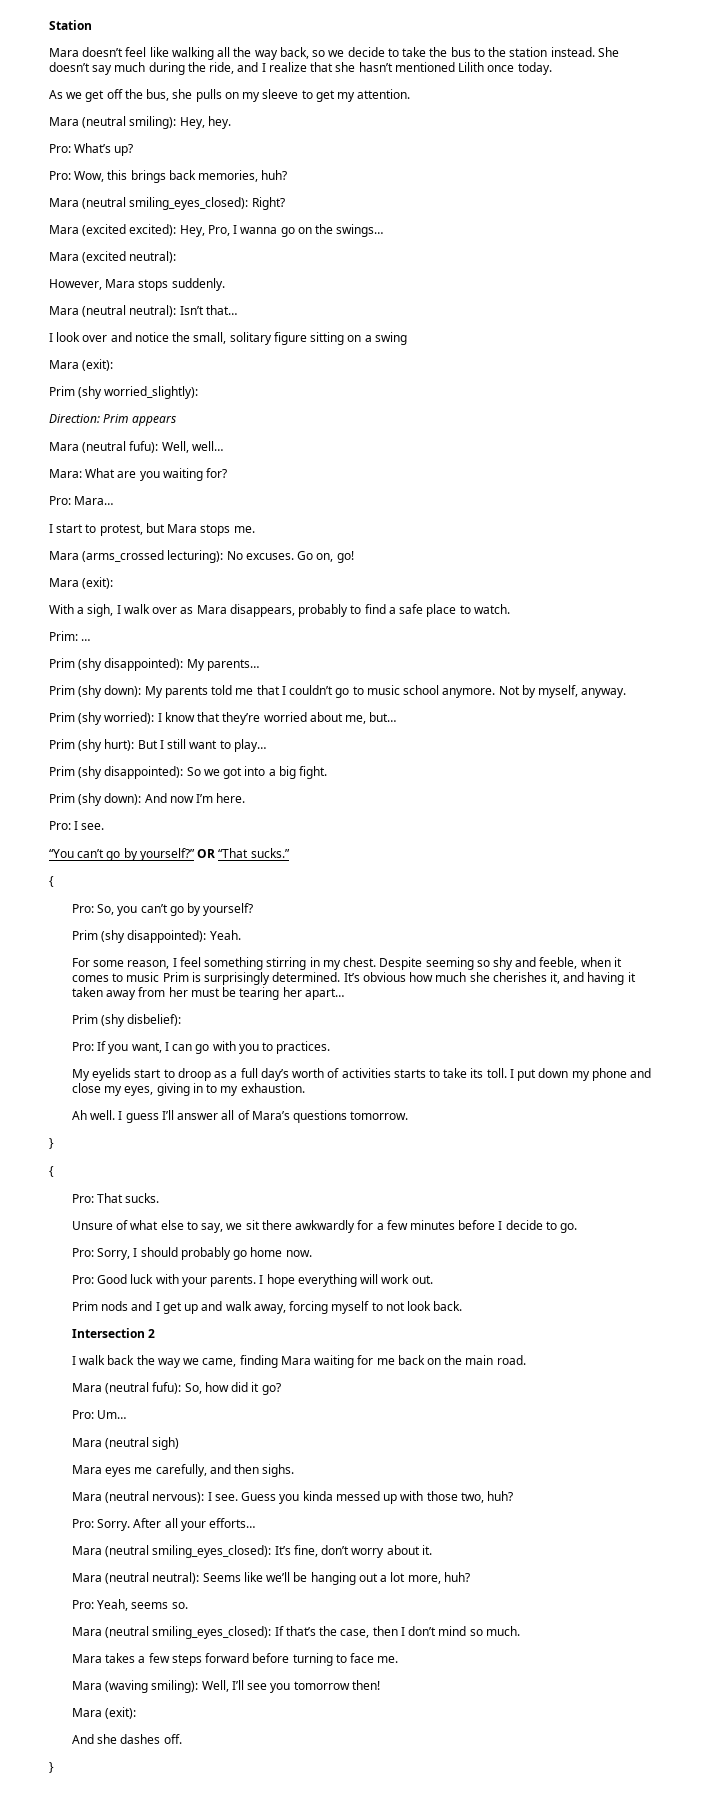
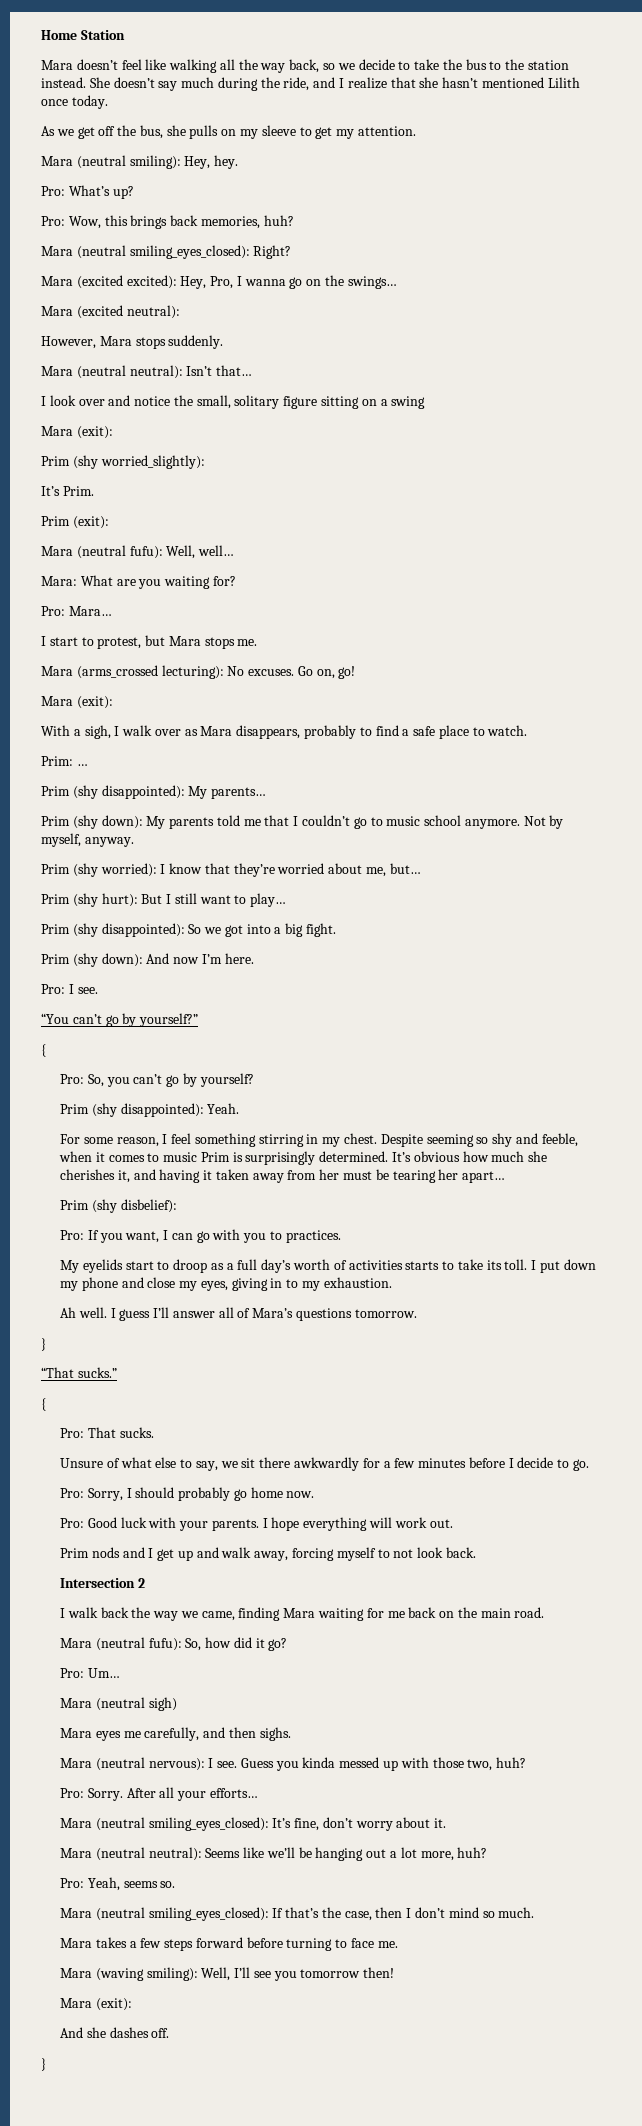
(49, 25) none -> [41,30,77,40] Home
[49,414,177,426] Direction: Prim appears -> [41,486,94,496] [41,516,109,529] It’s Prim. // Prim (exit):
[197,848,290,858] OR “That sucks.” -> (199, 1020) none
(54, 1143) none -> [41,1367,117,1378] // “That sucks.”

